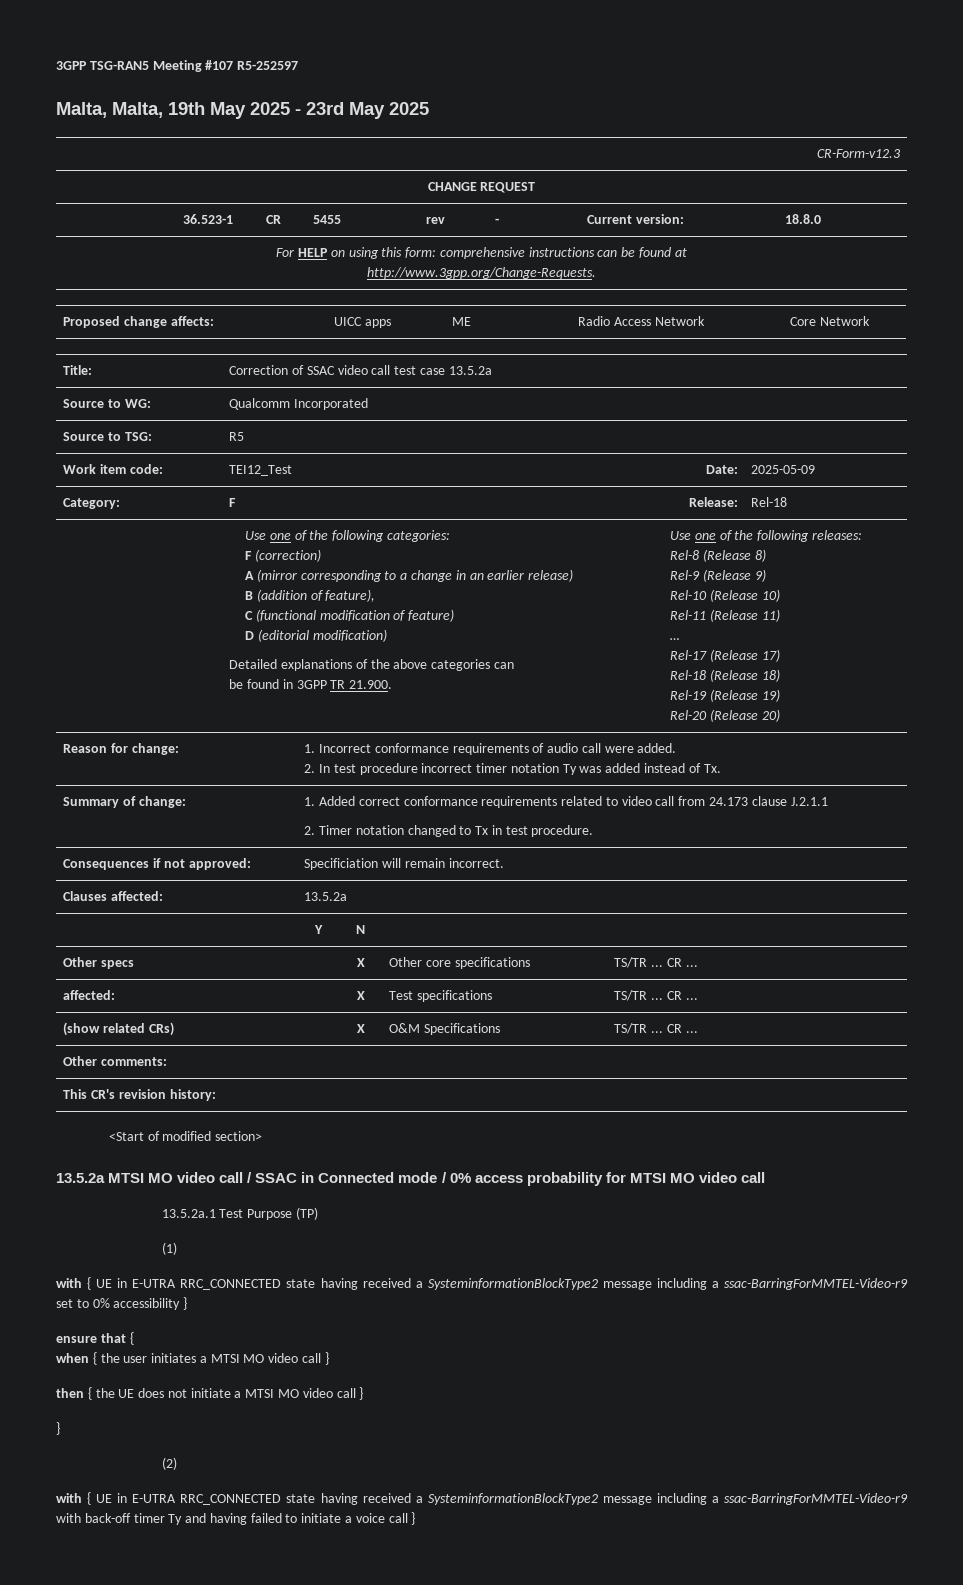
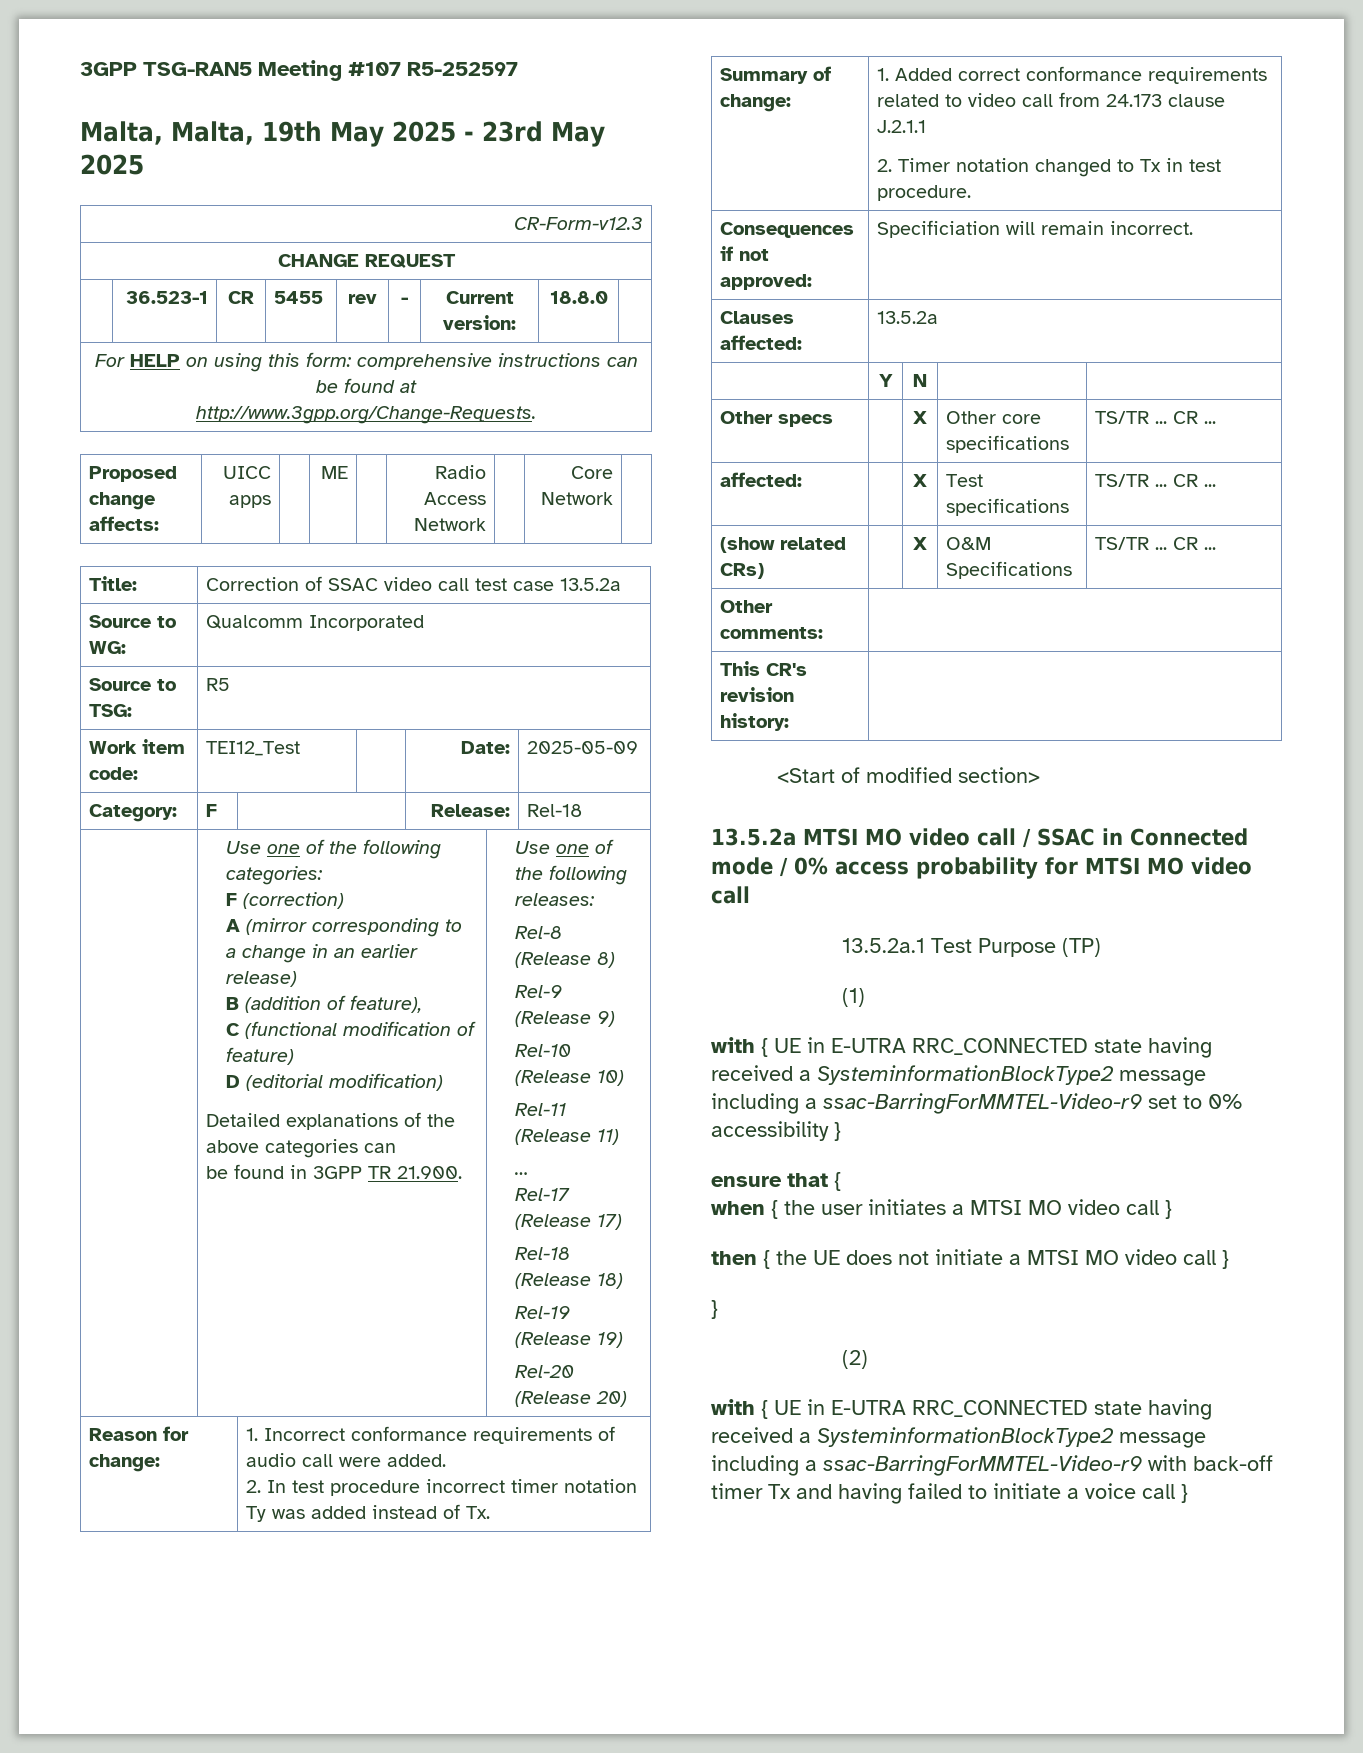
[168,1514,183,1525] Ty -> [768,1484,791,1499] Tx

